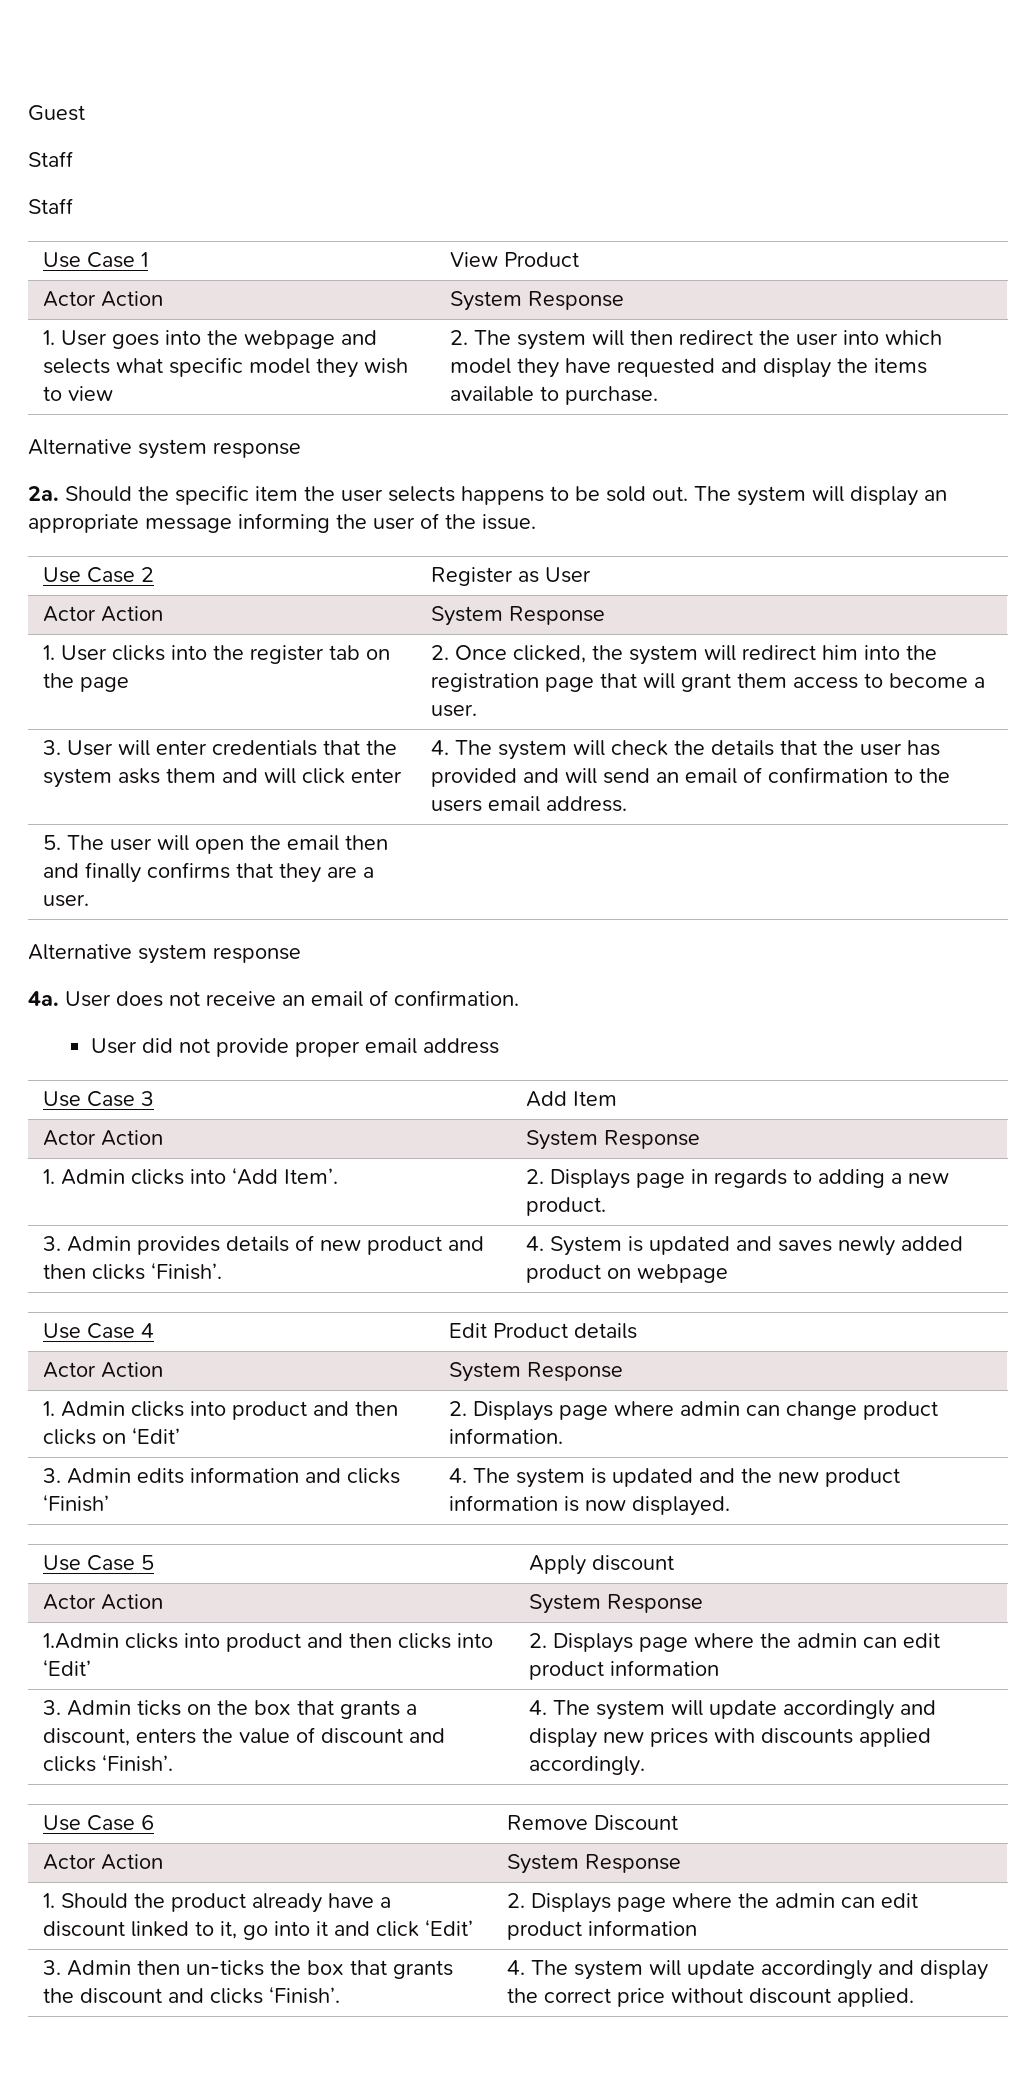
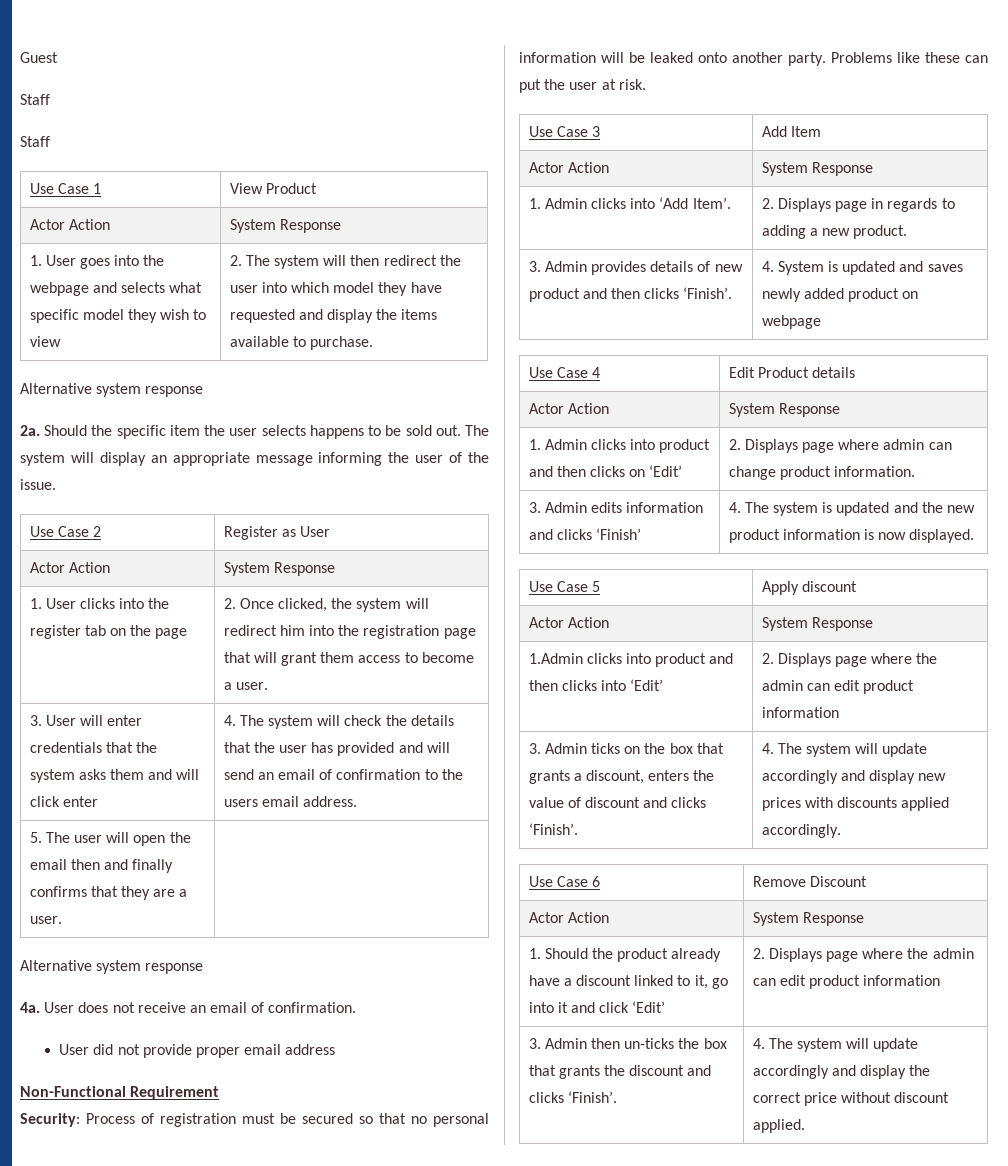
(499, 1046) none -> [20,1086,220,1100] [20,1113,489,1127] [519,52,988,66] [519,79,646,93] // Non-Functional Requirement // Security: Process of registration must be secured so that no personal information will be leaked onto another party. Problems like these can put the user at risk.

